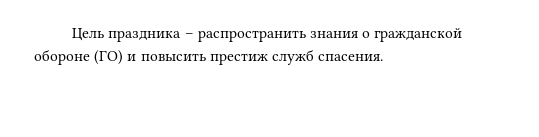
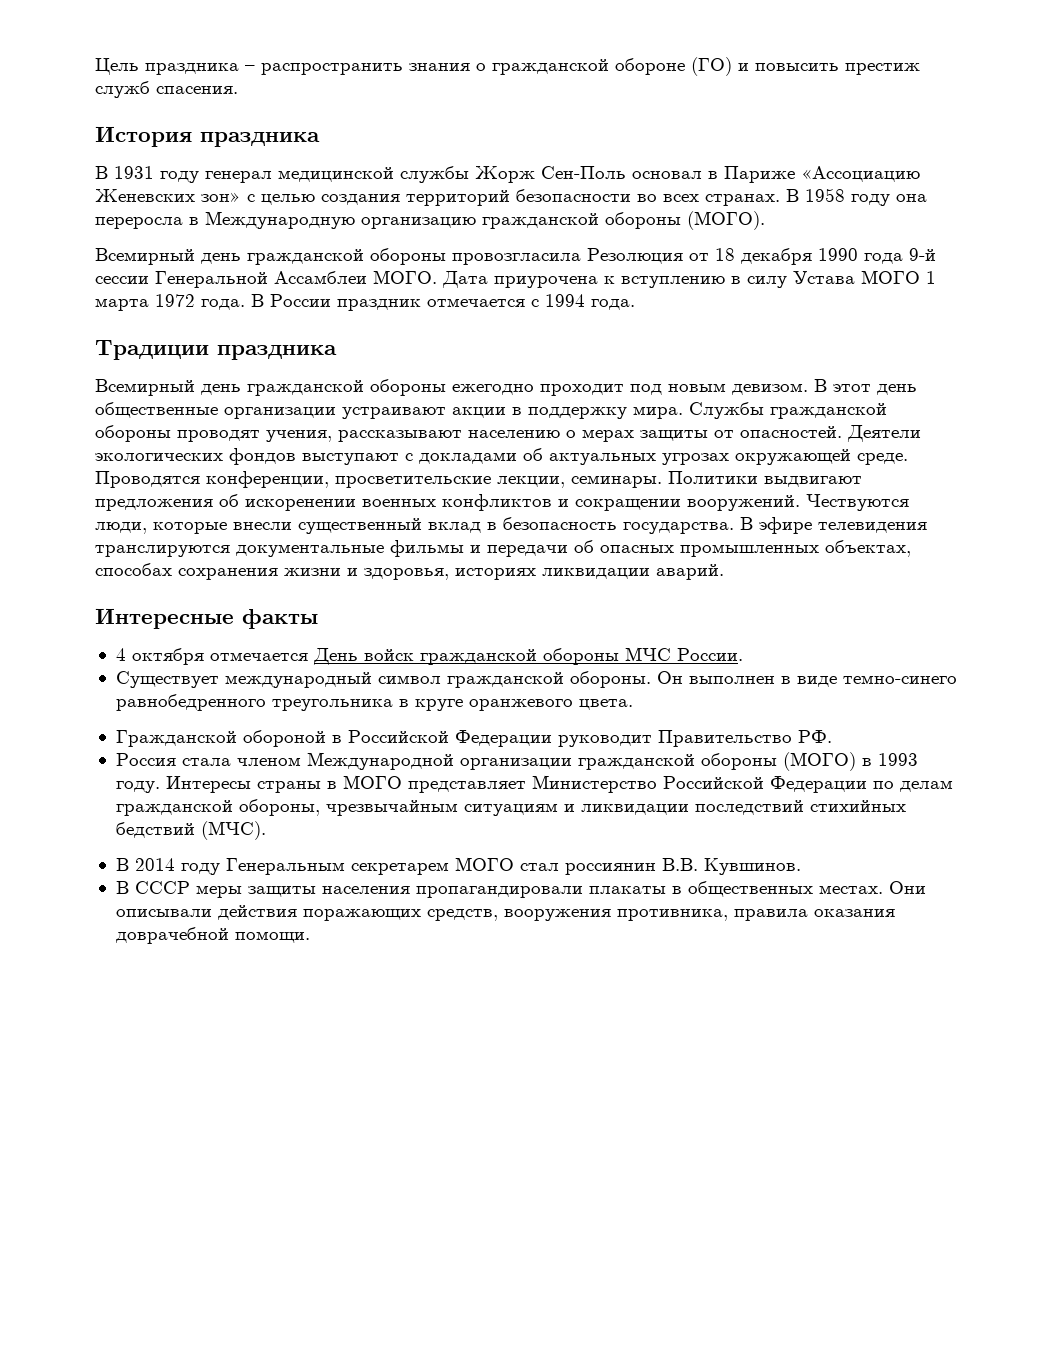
(384, 57) none -> [95,126,320,147] [95,166,920,183] [95,188,927,206] [95,211,765,230] [95,248,936,265] [95,270,936,288] [95,294,635,311] [95,340,337,360] [95,379,917,396] [95,402,887,419] [95,425,921,442] [95,448,908,465] [95,471,862,488] [95,494,909,511] [95,517,927,534] [95,540,911,557] [95,563,724,580] [95,608,318,629] [115,647,743,665] [115,671,957,688] [115,694,633,711] [115,730,832,747] [115,752,918,771] [115,775,953,793] [115,799,906,816] [115,821,266,840] [115,857,801,875] [115,881,926,898] [115,905,895,921] [115,927,310,944] // История праздника // В 1931 году генерал медицинской службы Жорж Сен-Поль основал в Париже «Ассоциацию Женевских зон» с целью создания территорий безопасности во всех странах. В 1958 году она переросла в Международную организацию гражданской обороны (МОГО). // Всемирный день гражданской обороны провозгласила Резолюция от 18 декабря 1990 года 9-й сессии Генеральной Ассамблеи МОГО. Дата приурочена к вступлению в силу Устава МОГО 1 марта 1972 года. В России праздник отмечается с 1994 года. // Традиции праздника // Всемирный день гражданской обороны ежегодно проходит под новым девизом. В этот день общественные организации устраивают акции в поддержку мира. Службы гражданской обороны проводят учения, рассказывают населению о мерах защиты от опасностей. Деятели экологических фондов выступают с докладами об актуальных угрозах окружающей среде. Проводятся конференции, просветительские лекции, семинары. Политики выдвигают предложения об искоренении военных конфликтов и сокращении вооружений. Чествуются люди, которые внесли существенный вклад в безопасность государства. В эфире телевидения транслируются документальные фильмы и передачи об опасных промышленных объектах, способах сохранения жизни и здоровья, историях ликвидации аварий. // Интересные факты // 4 октября отмечается День войск гражданской обороны МЧС России. // Существует международный символ гражданской обороны. Он выполнен в виде темно-синего равнобедренного треугольника в круге оранжевого цвета. // Гражданской обороной в Российской Федерации руководит Правительство РФ. // Россия стала членом Международной организации гражданской обороны (МОГО) в 1993 году. Интересы страны в МОГО представляет Министерство Российской Федерации по делам гражданской обороны, чрезвычайным ситуациям и ликвидации последствий стихийных бедствий (МЧС). // В 2014 году Генеральным секретарем МОГО стал россиянин В.В. Кувшинов. // В СССР меры защиты населения пропагандировали плакаты в общественных местах. Они описывали действия поражающих средств, вооружения противника, правила оказания доврачебной помощи.

